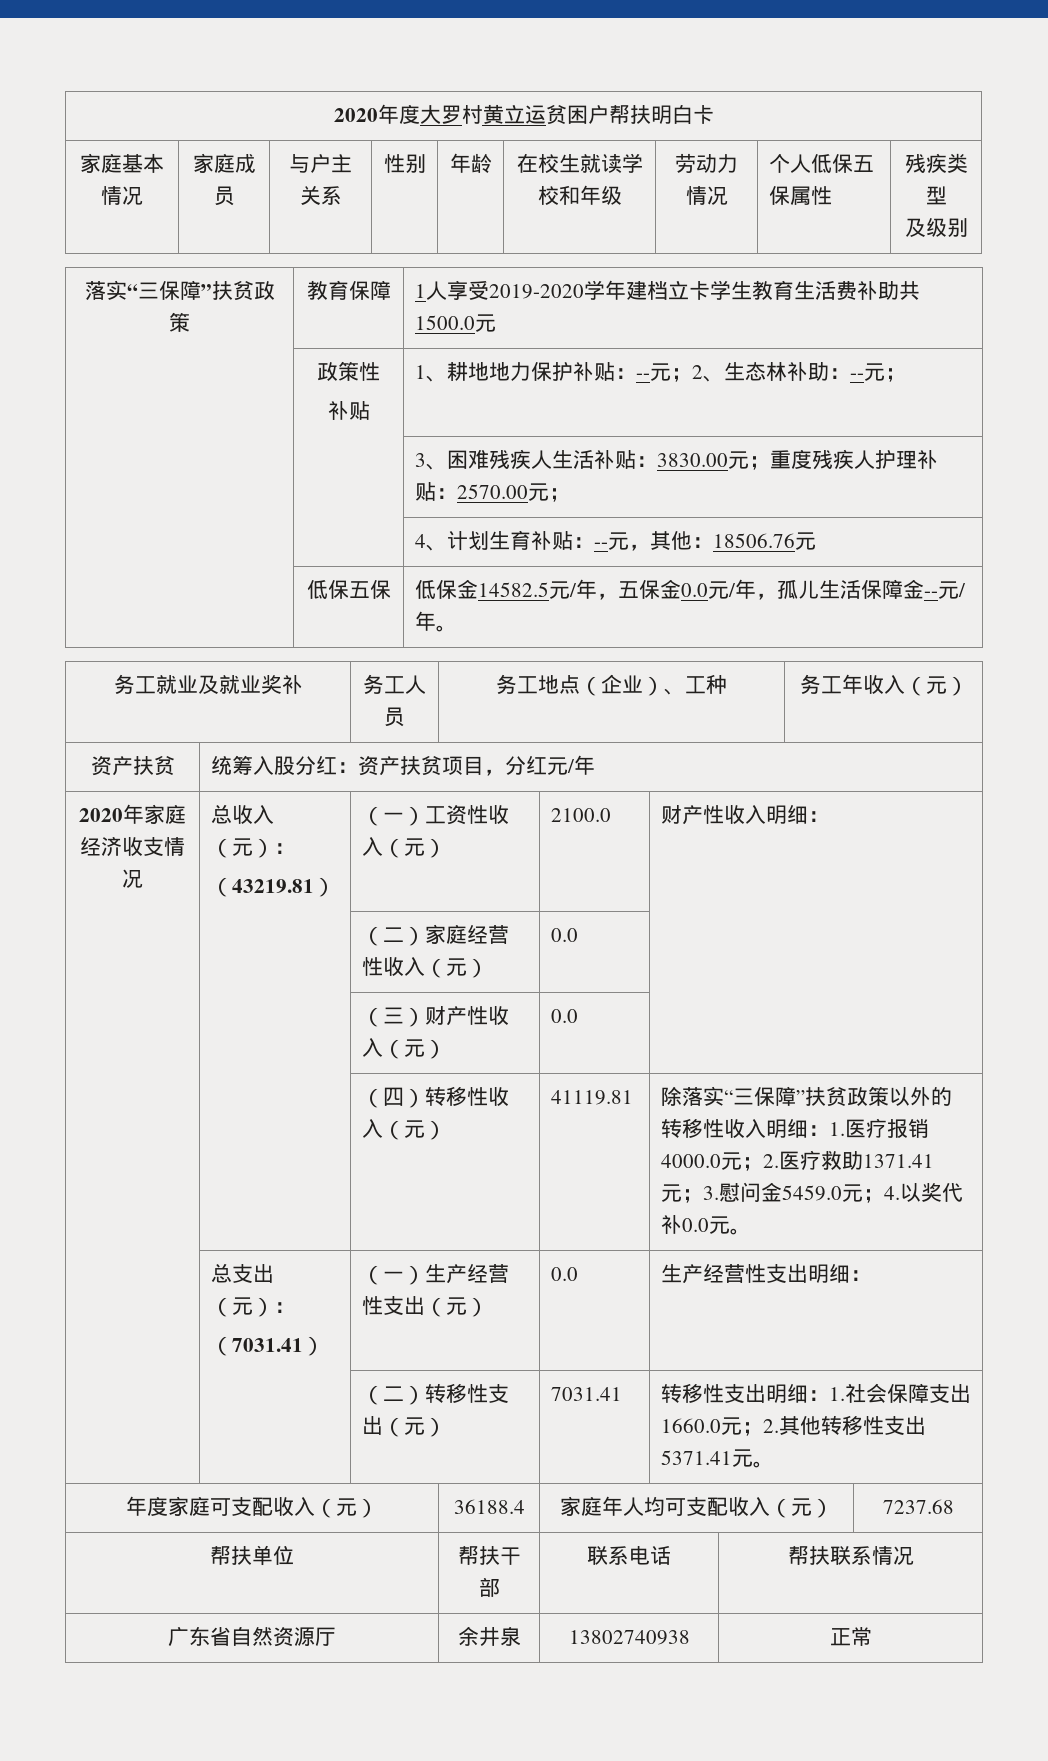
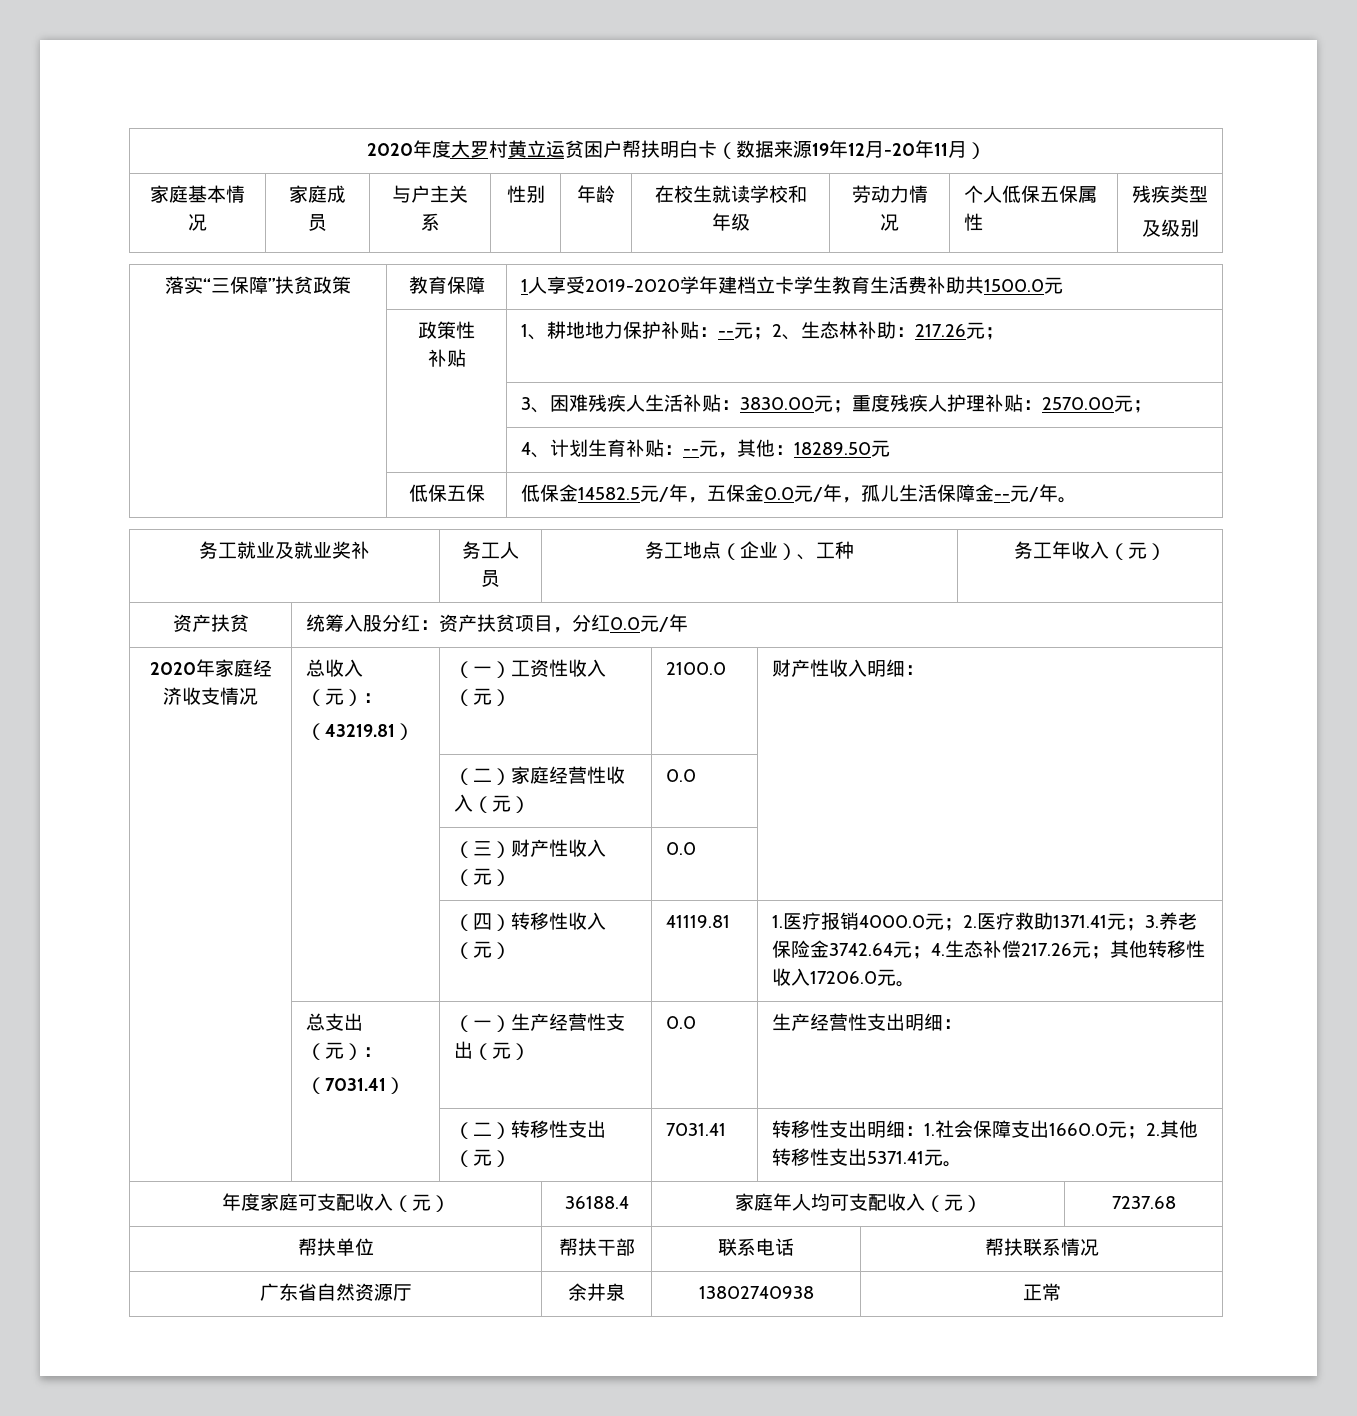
(714, 114) none -> [716,140,986,159] （数据来源19年12月-20年11月）
[849,373,864,379] -- -> [914,324,966,337] 217.26
[712,533,795,548] 18506.76 -> [793,442,871,455] 18289.50
(547, 765) none -> [609,617,640,630] 0.0
[660,1086,952,1107] [660,1118,829,1138] 除落实“三保障”扶贫政策以外的转移性收入明细： -> (730, 921) none
[718,1182,963,1203] [660,1215,709,1234] 慰问金5459.0元；4.以奖代补0.0 -> [1158,912,1197,930] [771,940,1205,959] [771,968,877,986] 养老保险金3742.64元；4.生态补偿217.26元；其他转移性收入17206.0

